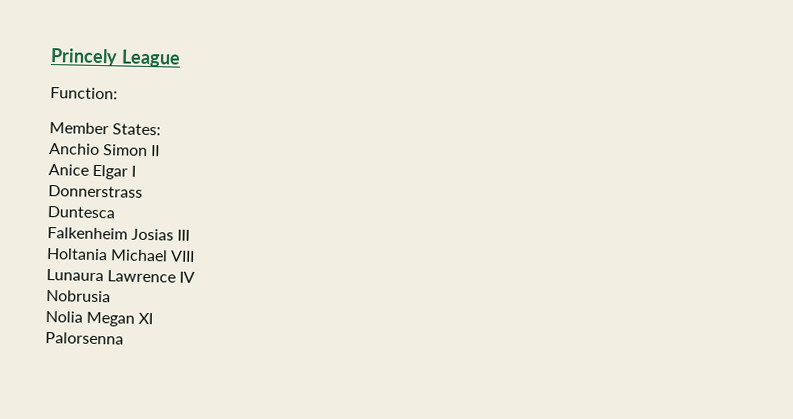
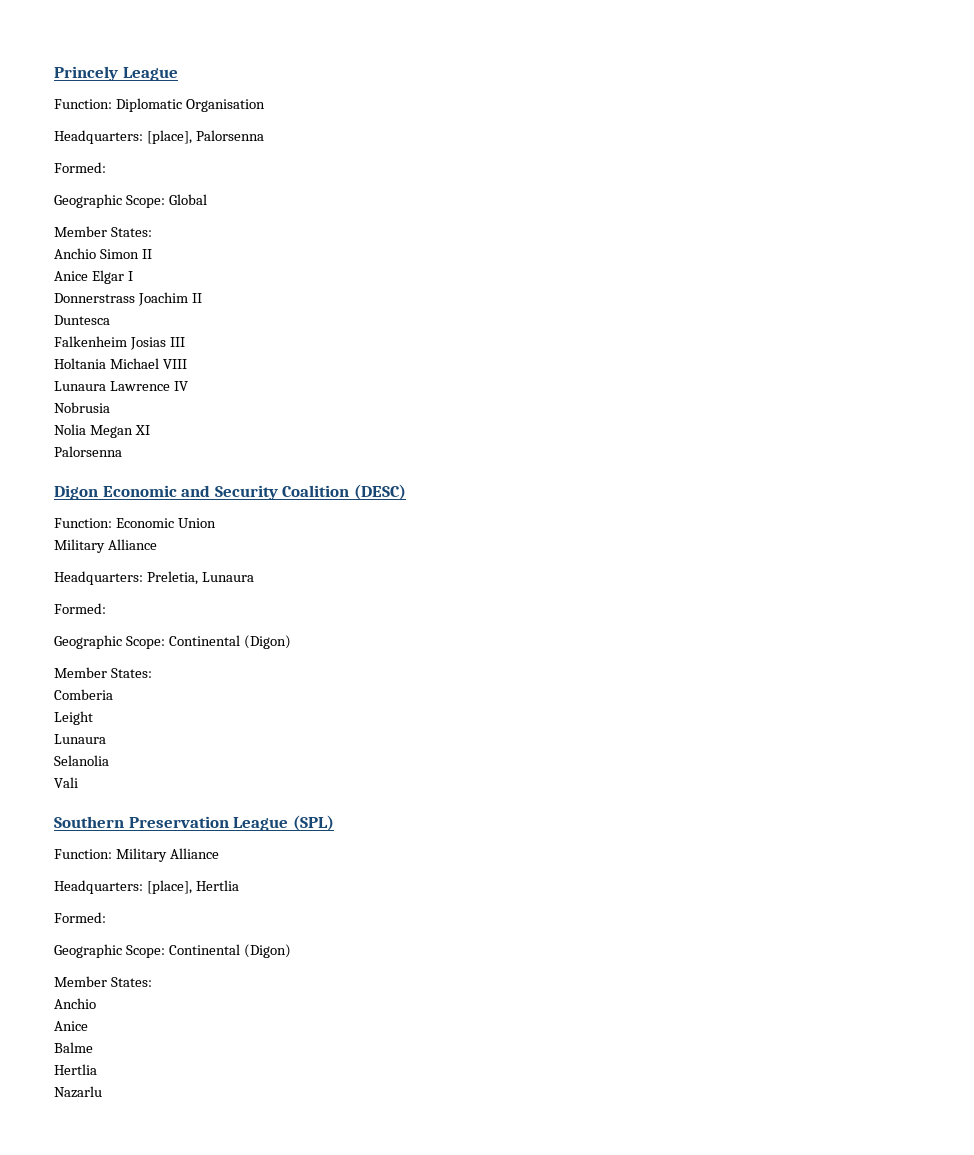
(118, 93) none -> [115,98,265,112] [54,130,264,144] [54,162,106,173] [54,194,207,208] Diplomatic Organisation // Headquarters: [place], Palorsenna // Formed: // Geographic Scope: Global
(143, 191) none -> [137,292,202,306] Joachim II
(124, 338) none -> [54,484,406,500] [54,518,216,528] [54,539,157,553] [54,571,254,585] [54,603,106,614] [54,635,291,649] [54,667,152,678] [54,689,113,700] [54,711,93,725] [54,734,106,744] [54,755,109,766] [54,777,78,788] [54,815,334,831] [54,848,219,862] [54,880,239,894] [54,912,106,923] [54,944,291,958] [54,976,152,987] [54,998,96,1009] [54,1021,88,1031] [54,1042,93,1053] [54,1064,97,1075] [54,1086,102,1098] // Digon Economic and Security Coalition (DESC) // Function: Economic Union // Military Alliance // Headquarters: Preletia, Lunaura // Formed: // Geographic Scope: Continental (Digon) // Member States: // Comberia // Leight // Lunaura // Selanolia // Vali // Southern Preservation League (SPL) // Function: Military Alliance // Headquarters: [place], Hertlia // Formed: // Geographic Scope: Continental (Digon) // Member States: // Anchio // Anice // Balme // Hertlia // Nazarlu

